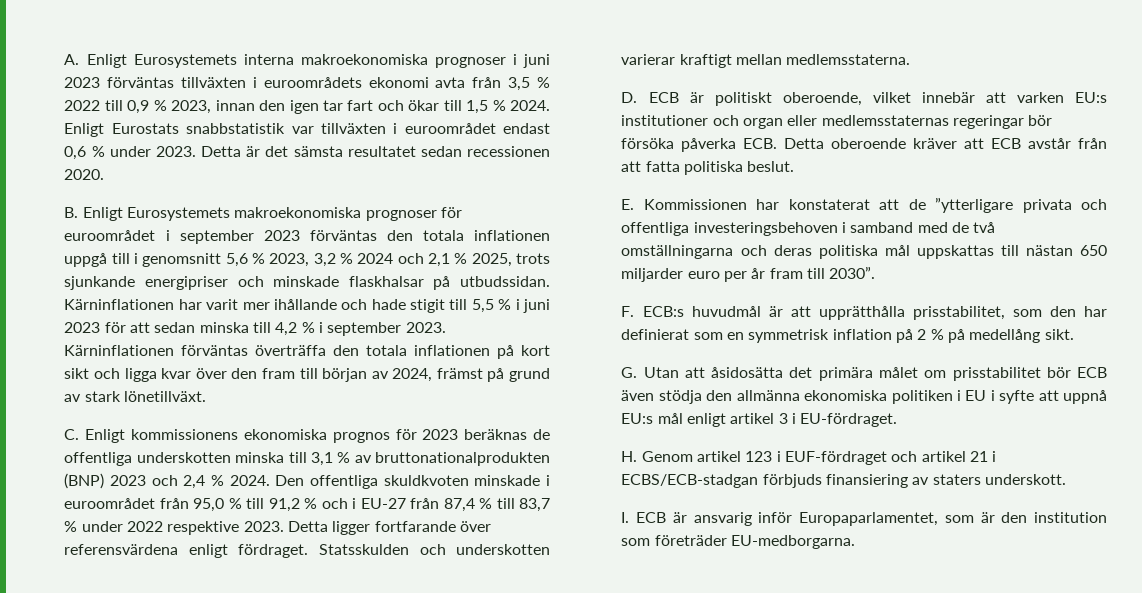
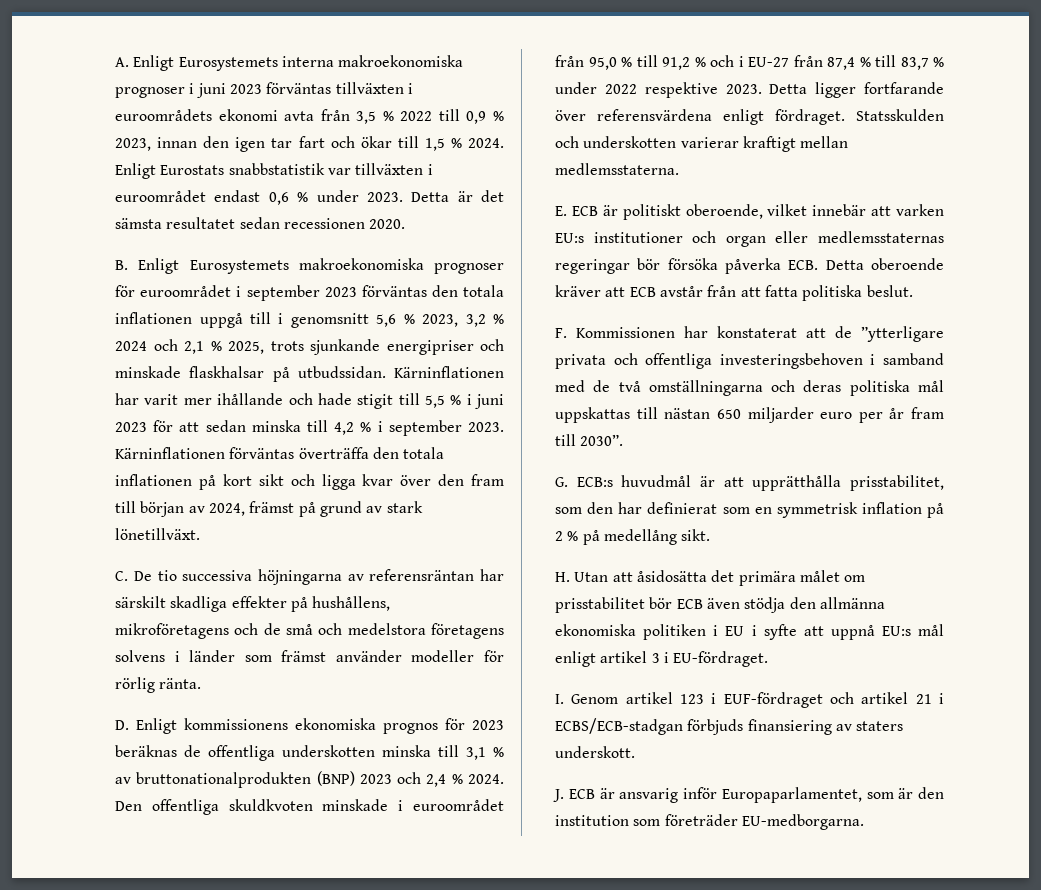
(80, 434) none -> [133,569,504,585] [115,596,391,612] [115,623,505,639] [115,650,504,662] [115,677,202,693] [115,720,130,730] De tio successiva höjningarna av referensräntan har särskilt skadliga effekter på hushållens, mikroföretagens och de små och medelstora företagens solvens i länder som främst använder modeller för rörlig ränta. // D.
[621,92,638,103] D. -> [555,206,568,216] E.
[621,199,635,210] E. -> [555,328,568,338] F.
[621,306,635,317] F. -> [555,477,569,487] G.
[621,367,638,378] G. -> [555,572,571,582] H.
[621,451,638,462] H. -> [555,694,565,704] I.
[621,512,630,523] I. -> [553,789,565,802] J.

